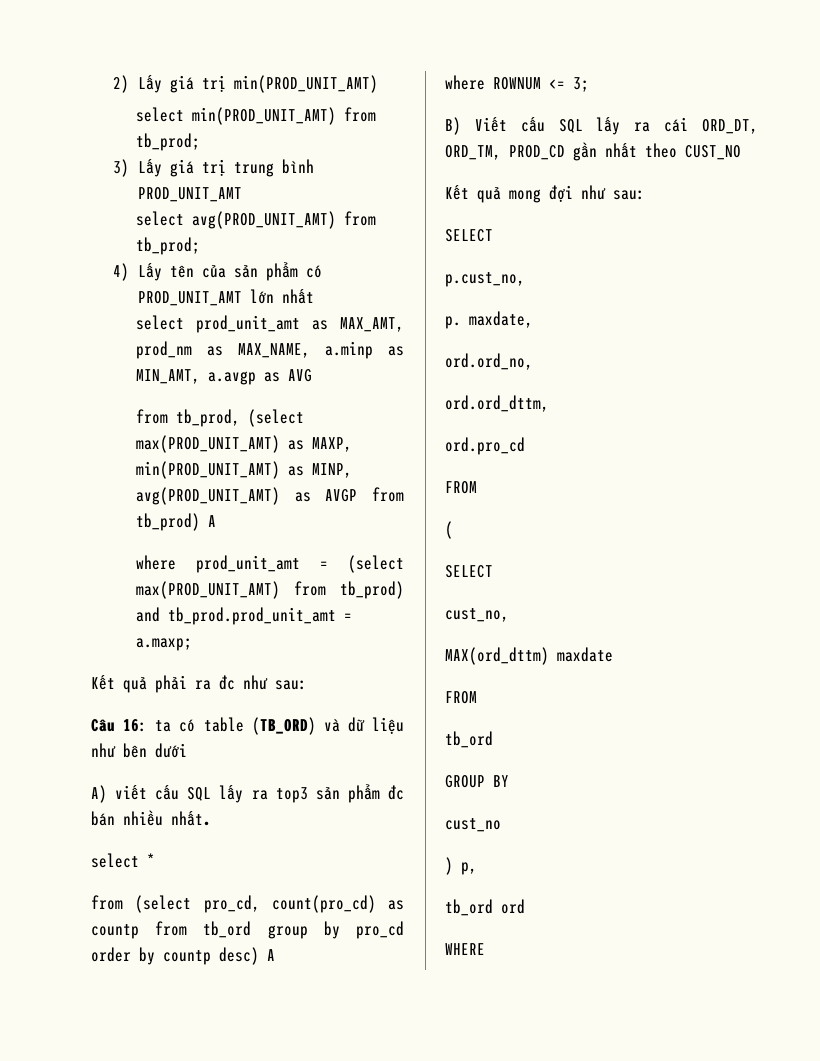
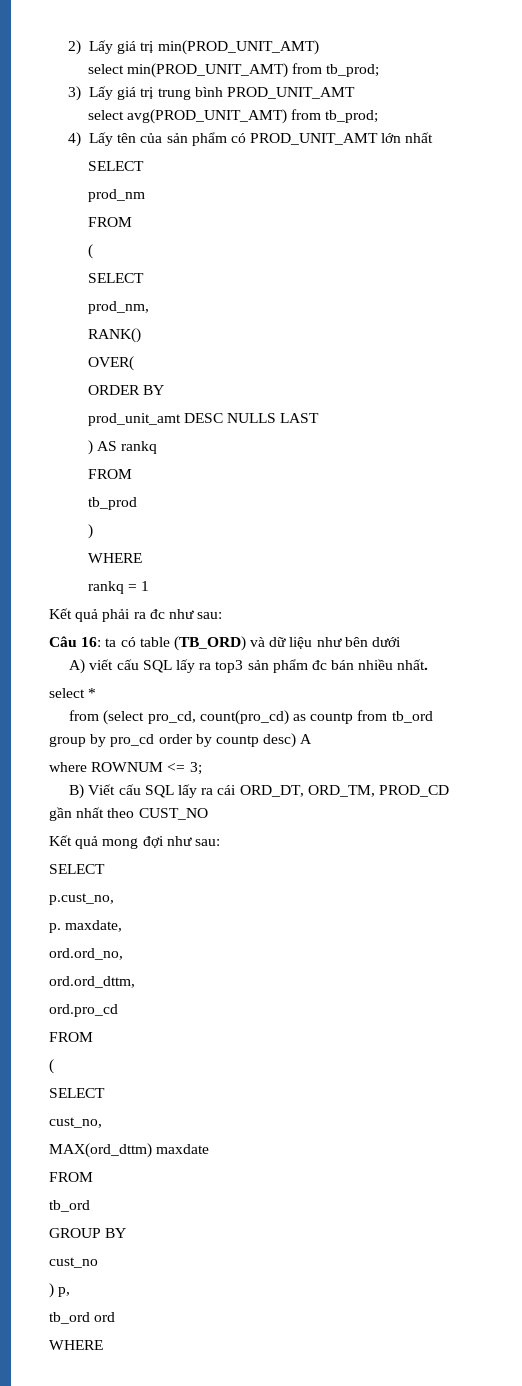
[135,315,404,333] [135,341,404,359] [135,369,312,385] [135,409,304,427] [135,435,352,453] [135,461,352,479] [135,487,404,505] [135,513,216,531] [135,555,404,573] [135,581,404,599] [135,607,352,625] [135,638,192,651] select prod_unit_amt as MAX_AMT, prod_nm as MAX_NAME, a.minp as MIN_AMT, a.avgp as AVG // from tb_prod, (select max(PROD_UNIT_AMT) as MAXP, min(PROD_UNIT_AMT) as MINP, avg(PROD_UNIT_AMT) as AVGP from tb_prod) A // where prod_unit_amt = (select max(PROD_UNIT_AMT) from tb_prod) and tb_prod.prod_unit_amt = a.maxp; -> [87,161,144,171] [87,189,145,202] [87,217,132,227] [87,244,93,259] [87,273,144,283] [87,301,149,314] [87,328,141,343] [87,356,134,371] [87,385,164,395] [87,413,320,426] [87,440,157,455] [87,469,132,479] [87,497,137,510] [87,524,93,539] [87,553,142,563] [87,581,149,594] SELECT // prod_nm // FROM // ( // SELECT // prod_nm, // RANK() // OVER( // ORDER BY // prod_unit_amt DESC NULLS LAST // ) AS rankq // FROM // tb_prod // ) // WHERE // rankq = 1

